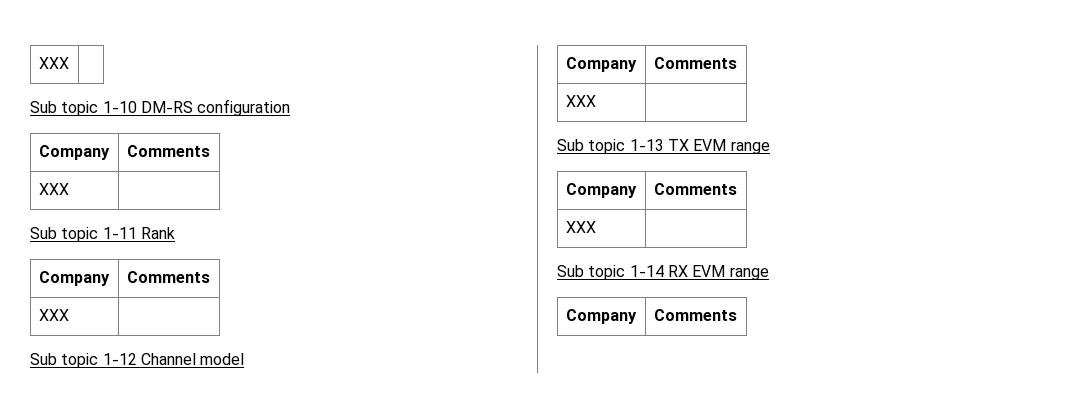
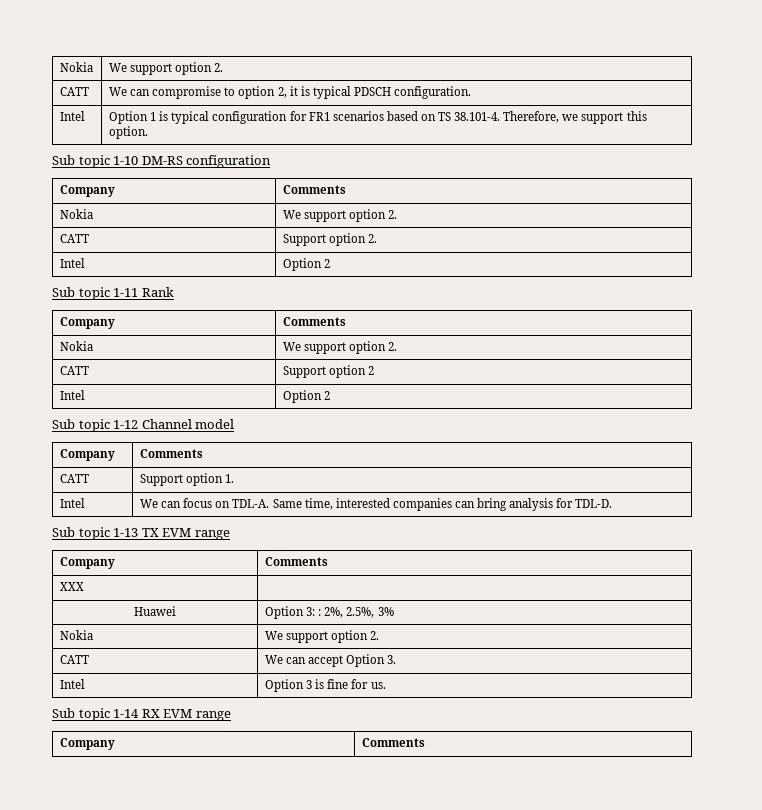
[38,57,69,69] XXX | -> [59,62,93,72] [108,62,224,75] [59,87,89,96] [108,86,472,99] [59,111,85,121] [108,111,647,124] [108,126,148,139] Nokia | We support option 2. // CATT | We can compromise to option 2, it is typical PDSCH configuration. // Intel | Option 1 is typical configuration for FR1 scenarios based on TS 38.101-4. Therefore, we support this option.
[38,183,69,195] XXX | -> [59,209,93,219] [282,209,398,222] [59,234,89,243] [282,233,378,246] [59,258,85,268] [282,258,331,271] Nokia | We support option 2. // CATT | Support option 2. // Intel | Option 2
[38,309,69,321] XXX | -> [59,341,93,351] [282,341,398,354] [59,366,89,375] [282,365,375,378] [59,390,85,400] [282,390,331,403] Nokia | We support option 2. // CATT | Support option 2 // Intel | Option 2
[565,95,596,107] XXX | -> [59,474,89,483] [139,473,235,486] [59,498,85,508] [139,498,613,511] CATT | Support option 1. // Intel | We can focus on TDL-A. Same time, interested companies can bring analysis for TDL-D.
(596, 227) none -> [134,606,176,616] [264,606,394,619] [59,630,93,640] [264,630,380,643] [59,655,89,664] [264,654,397,667] [59,679,85,689] [264,679,386,692] // Huawei | Option 3: : 2%, 2.5%, 3% // Nokia | We support option 2. // CATT | We can accept Option 3. // Intel | Option 3 is fine for us.

